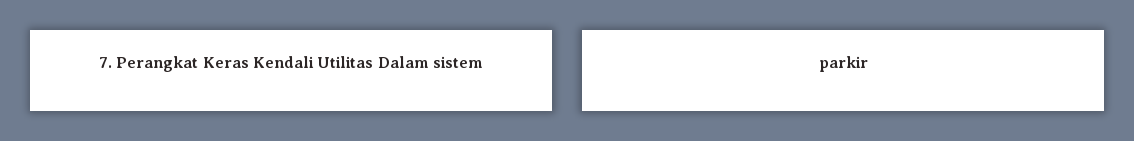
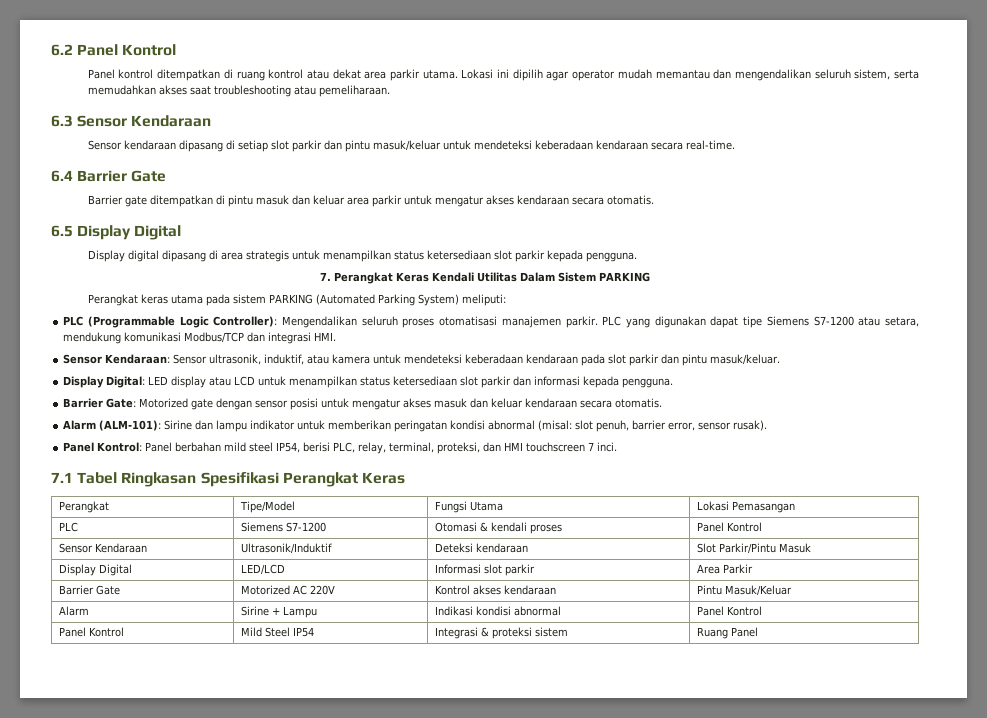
(99, 62) none -> [51,44,177,56] [87,69,920,81] [87,85,390,97] [51,115,212,127] [87,140,735,152] [51,170,167,182] [87,195,654,207] [51,225,182,240] [87,250,637,262] 6.2 Panel Kontrol // Panel kontrol ditempatkan di ruang kontrol atau dekat area parkir utama. Lokasi ini dipilih agar operator mudah memantau dan mengendalikan seluruh sistem, serta memudahkan akses saat troubleshooting atau pemeliharaan. // 6.3 Sensor Kendaraan // Sensor kendaraan dipasang di setiap slot parkir dan pintu masuk/keluar untuk mendeteksi keberadaan kendaraan secara real-time. // 6.4 Barrier Gate // Barrier gate ditempatkan di pintu masuk dan keluar area parkir untuk mengatur akses kendaraan secara otomatis. // 6.5 Display Digital // Display digital dipasang di area strategis untuk menampilkan status ketersediaan slot parkir kepada pengguna. //
[432,56,868,72] sistem parkir -> [558,272,650,282] [87,294,506,306] [63,316,920,328] [63,332,337,344] [63,354,781,366] [63,376,674,388] [63,398,663,410] [63,420,768,432] [63,442,618,454] [51,472,405,487] [59,501,110,513] [240,501,296,513] [435,501,504,513] [697,501,796,513] [59,522,79,532] [241,522,327,532] [435,522,563,534] [697,522,763,532] [59,543,148,553] [241,543,333,554] [435,543,529,553] [697,543,812,554] [59,564,133,576] [241,564,286,575] [435,564,536,576] [697,564,754,574] [59,585,121,595] [241,585,336,595] [435,585,557,595] [697,585,793,596] [59,606,90,616] [241,606,318,618] [435,606,562,616] [697,606,763,616] [59,627,125,637] [241,627,315,637] [435,627,569,639] [697,627,759,639] Sistem PARKING // Perangkat keras utama pada sistem PARKING (Automated Parking System) meliputi: // PLC (Programmable Logic Controller): Mengendalikan seluruh proses otomatisasi manajemen parkir. PLC yang digunakan dapat tipe Siemens S7-1200 atau setara, mendukung komunikasi Modbus/TCP dan integrasi HMI. // Sensor Kendaraan: Sensor ultrasonik, induktif, atau kamera untuk mendeteksi keberadaan kendaraan pada slot parkir dan pintu masuk/keluar. // Display Digital: LED display atau LCD untuk menampilkan status ketersediaan slot parkir dan informasi kepada pengguna. // Barrier Gate: Motorized gate dengan sensor posisi untuk mengatur akses masuk dan keluar kendaraan secara otomatis. // Alarm (ALM-101): Sirine dan lampu indikator untuk memberikan peringatan kondisi abnormal (misal: slot penuh, barrier error, sensor rusak). // Panel Kontrol: Panel berbahan mild steel IP54, berisi PLC, relay, terminal, proteksi, dan HMI touchscreen 7 inci. // 7.1 Tabel Ringkasan Spesifikasi Perangkat Keras // Perangkat | Tipe/Model | Fungsi Utama | Lokasi Pemasangan // PLC | Siemens S7-1200 | Otomasi & kendali proses | Panel Kontrol // Sensor Kendaraan | Ultrasonik/Induktif | Deteksi kendaraan | Slot Parkir/Pintu Masuk // Display Digital | LED/LCD | Informasi slot parkir | Area Parkir // Barrier Gate | Motorized AC 220V | Kontrol akses kendaraan | Pintu Masuk/Keluar // Alarm | Sirine + Lampu | Indikasi kondisi abnormal | Panel Kontrol // Panel Kontrol | Mild Steel IP54 | Integrasi & proteksi sistem | Ruang Panel

